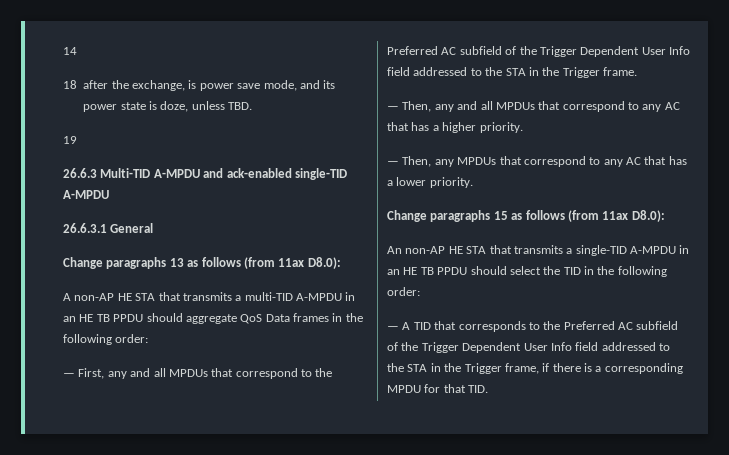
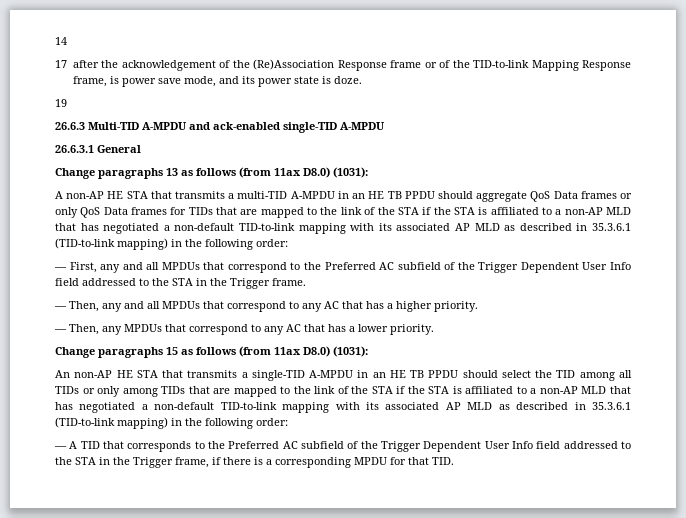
[63,80,77,89] 18 -> [55,60,67,68] 17
[132,80,185,91] exchange, -> [121,59,631,71] [72,76,107,87] acknowledgement of the (Re)Association Response frame or of the TID-to-link Mapping Response frame,
[160,101,253,112] doze, unless TBD. -> [333,76,362,84] doze.
[307,257,341,269] D8.0): -> [303,167,368,178] D8.0) (1031):
(329, 317) none -> [620,193,633,199] [55,207,631,218] [55,223,632,234] [55,238,168,250] or only QoS Data frames for TIDs that are mapped to the link of the STA if the STA is affiliated to a non-AP MLD that has negotiated a non-default TID-to-link mapping with its associated AP MLD as described in 35.3.6.1 (TID-to-link mapping)
[631,210,665,222] D8.0): -> [303,346,368,357] D8.0) (1031):
(581, 271) none -> [579,370,632,381] [55,386,632,397] [55,402,632,413] [55,417,168,429] among all TIDs or only among TIDs that are mapped to the link of the STA if the STA is affiliated to a non-AP MLD that has negotiated a non-default TID-to-link mapping with its associated AP MLD as described in 35.3.6.1 (TID-to-link mapping)

